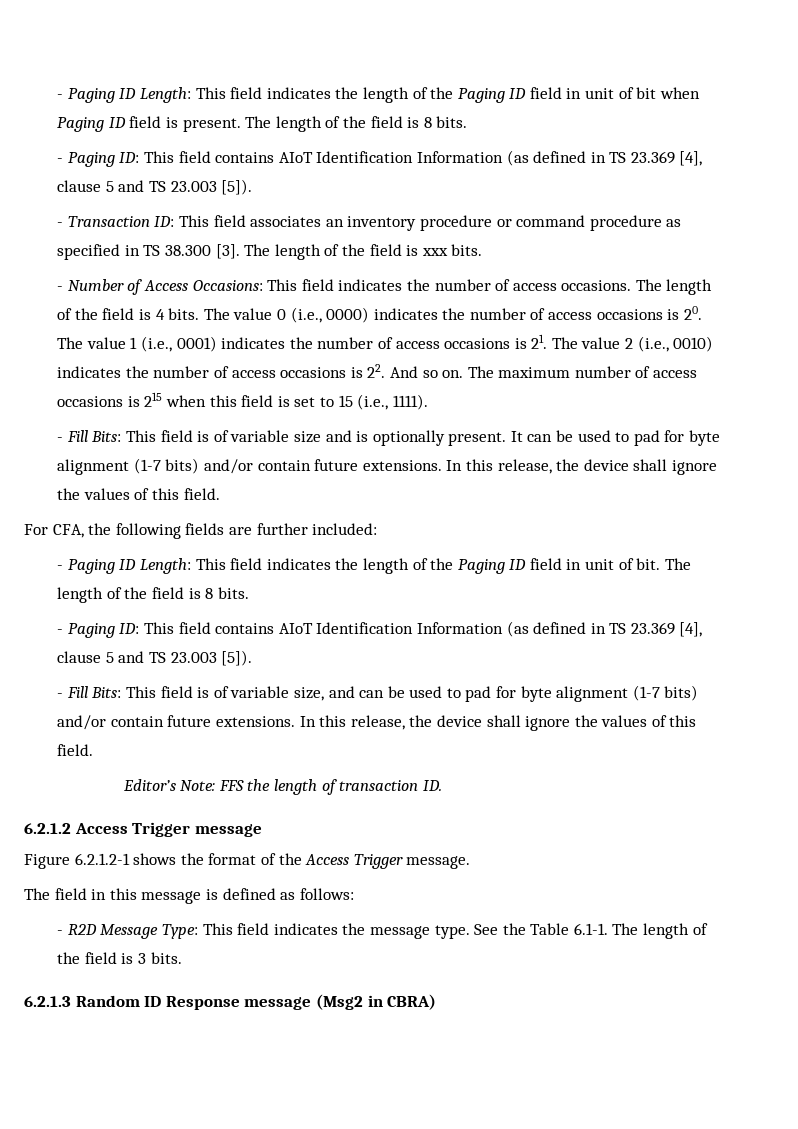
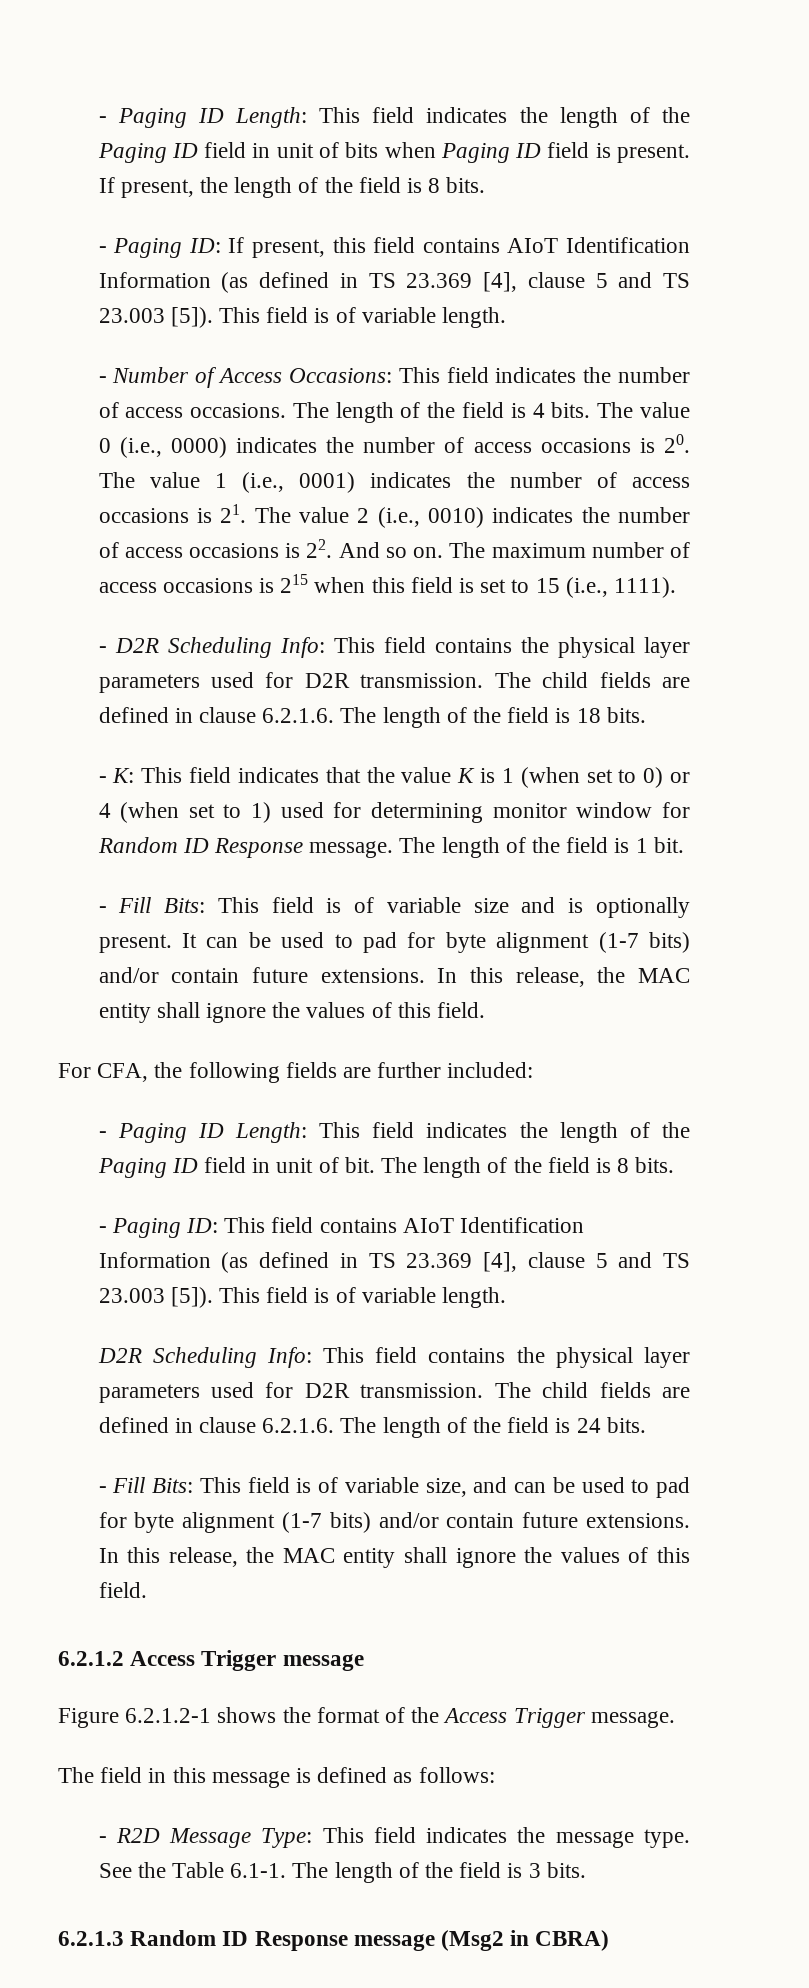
[636,87,657,99] bit -> [345,142,379,158] bits
[245,116,272,128] The -> [98,177,228,198] If present, the
[143,151,174,163] This -> [228,237,366,258] If present, this
[57,215,682,231] [57,244,483,260] // - Transaction ID: This field associates an inventory procedure or command procedure as specified in TS 38.300 [3]. The length of the field is xxx bits. -> [218,307,507,328] This field is of variable length.
(428, 402) none -> [98,637,690,658] [98,672,690,693] [98,707,646,728] [98,767,690,788] [98,802,690,823] [97,837,684,858] // - D2R Scheduling Info: This field contains the physical layer parameters used for D2R transmission. The child fields are defined in clause 6.2.1.6. The length of the field is 18 bits. // - K: This field indicates that the value K is 1 (when set to 0) or 4 (when set to 1) used for determining monitor window for Random ID Response message. The length of the field is 1 bit.
[583,459,629,471] device -> [637,968,690,983] [98,1003,151,1023] MAC entity
(253, 658) none -> [218,1287,507,1308] [97,1347,690,1368] [98,1382,690,1403] [98,1417,646,1438] This field is of variable length. // D2R Scheduling Info: This field contains the physical layer parameters used for D2R transmission. The child fields are defined in clause 6.2.1.6. The length of the field is 24 bits.
[436,715,697,731] [57,744,94,756] [122,779,442,795] device shall ignore the values of this field. // Editor’s Note: FFS the length of transaction ID. -> [282,1547,690,1568] [98,1582,147,1598] MAC entity shall ignore the values of this field.

